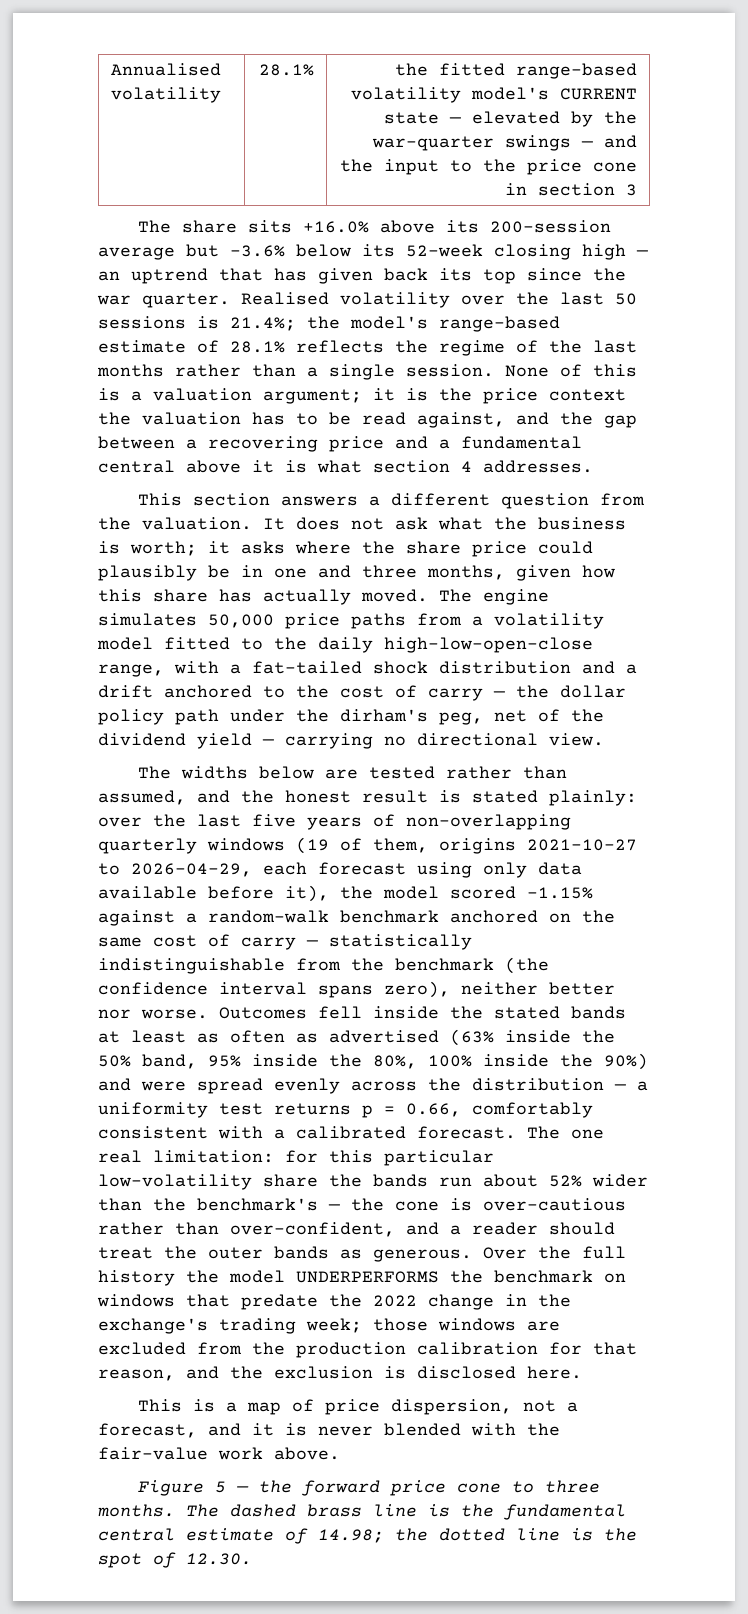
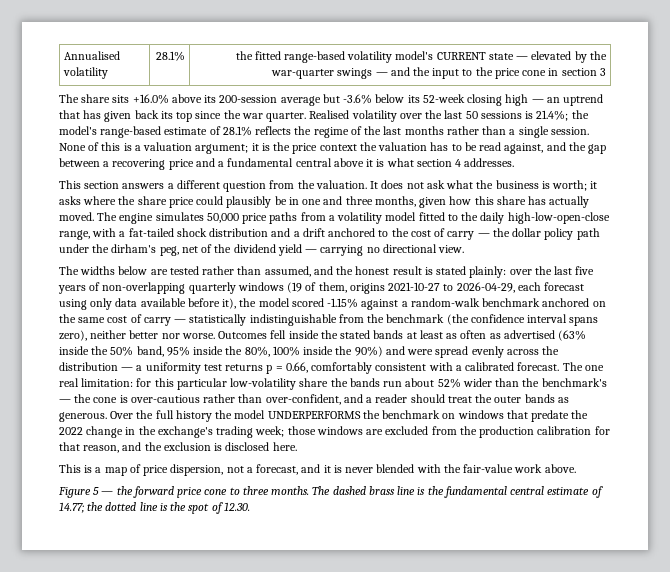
[318,1529,384,1543] 14.98; -> [59,502,84,513] 14.77;

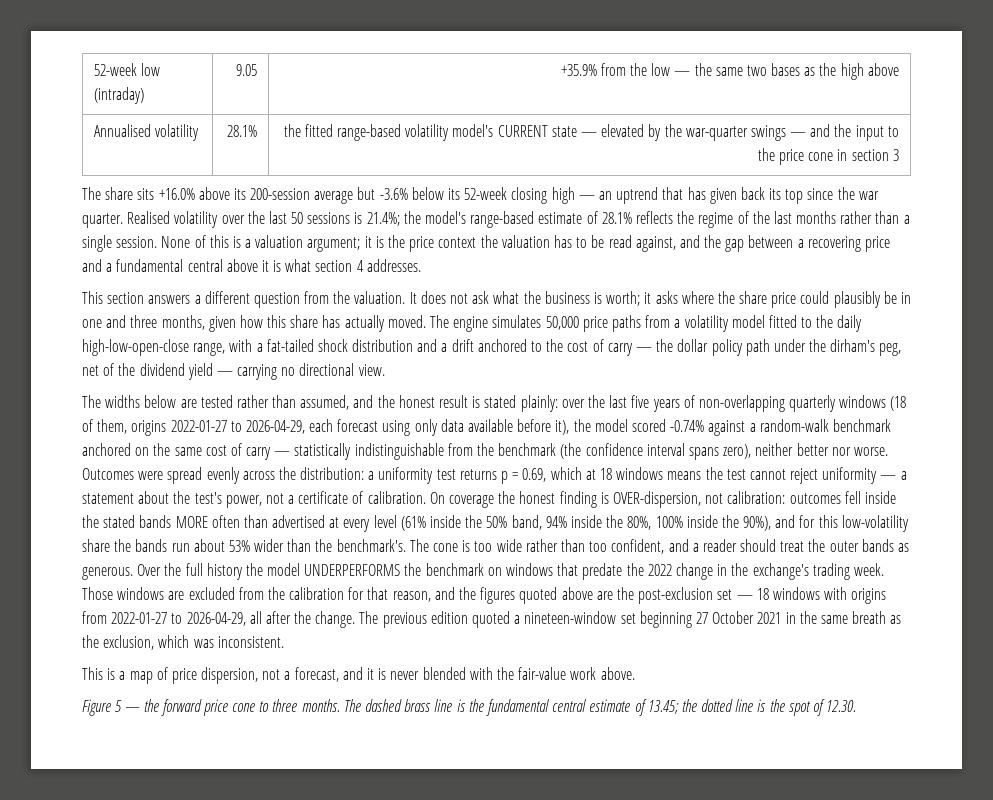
(64, 55) none -> [94,63,161,76] [94,87,145,104] [235,64,257,76] [560,63,899,80] 52-week low (intraday) | 9.05 | +35.9% from the low — the same two bases as the high above //
[287,282,303,293] (19 -> [890,396,907,411] (18
[388,282,441,291] 2021-10-27 -> [170,420,227,432] 2022-01-27
[327,298,359,308] -1.15% -> [670,420,705,432] -0.74%
(268, 335) none -> [138,467,907,484] [82,491,841,508] were spread evenly across the distribution: a uniformity test returns p = 0.69, which at 18 windows means the test cannot reject uniformity — a statement about the test's power, not a certificate of calibration. On coverage the honest finding is OVER-dispersion, not calibration: outcomes
[406,330,587,341] at least as often as advertised (63% -> [175,515,426,532] MORE often than advertised at every level (61%
[166,346,190,356] 95% -> [545,516,567,528] 94%
[354,346,560,358] [59,362,604,374] [59,378,134,387] 90%) and were spread evenly across the distribution — a uniformity test returns p = 0.66, comfortably consistent with a calibrated forecast. The one real limitation: -> [743,515,796,531] 90%), and
[176,378,227,390] particular -> (838, 521) none
[437,378,461,388] 52% -> [228,540,250,552] 53%
[541,378,607,387] [59,394,341,405] benchmark's — the cone is over-cautious rather than over-confident, -> [336,539,665,554] benchmark's. The cone is too wide rather than too confident,
[255,426,316,437] week; those -> [853,563,884,576] [82,587,113,600] week. Those
[479,426,535,438] production -> (285, 593) none
[163,442,297,451] exclusion is disclosed here. -> [480,587,887,604] [82,611,902,628] [82,635,284,650] figures quoted above are the post-exclusion set — 18 windows with origins from 2022-01-27 to 2026-04-29, all after the change. The previous edition quoted a nineteen-window set beginning 27 October 2021 in the same breath as the exclusion, which was inconsistent.
[59,502,84,513] 14.77; -> [647,700,679,714] 13.45;

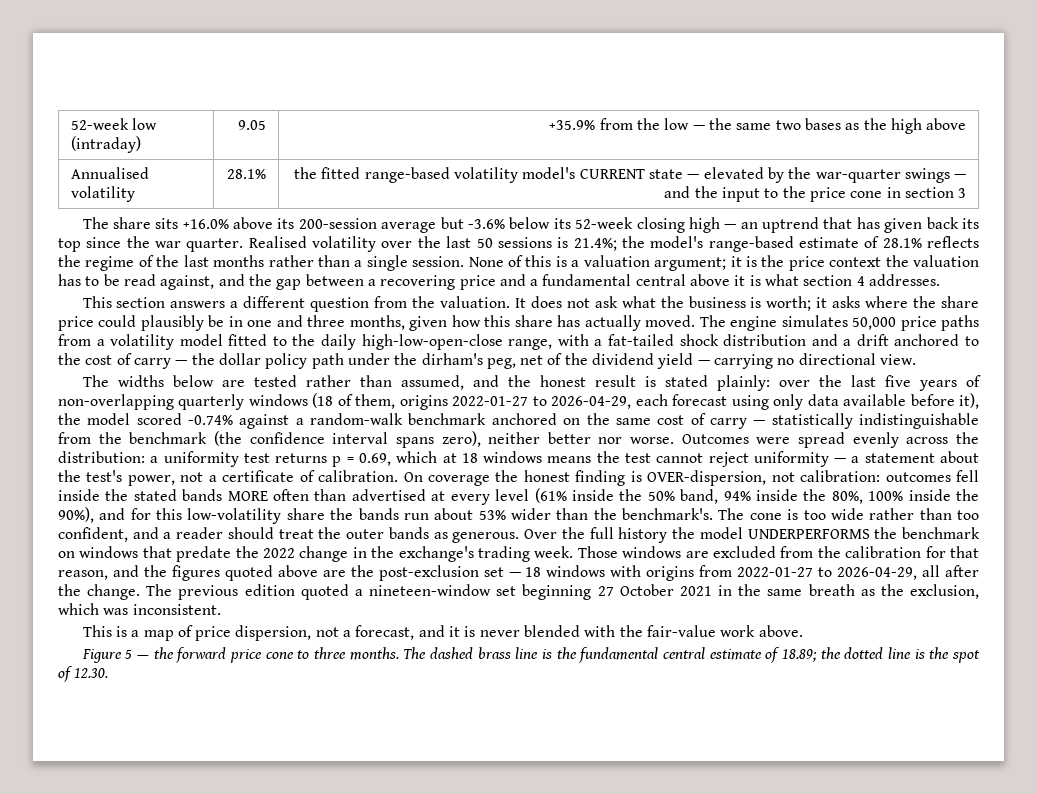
[647,700,679,714] 13.45; -> [781,649,817,662] 18.89;

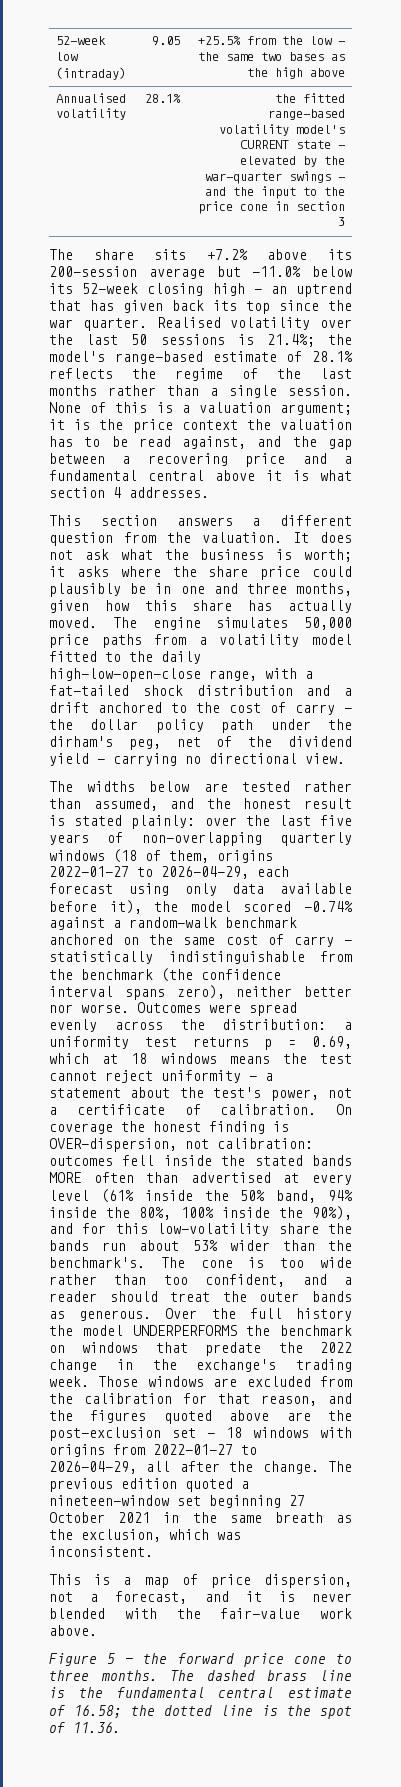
[549,120,596,130] +35.9% -> [198,36,242,45] +25.5%
[182,219,229,229] +16.0% -> [206,249,248,260] +7.2%
[468,219,506,229] -3.6% -> [252,266,302,277] -11.0%
[781,649,817,662] 18.89; -> [74,1704,122,1718] 16.58;
[74,668,109,678] 12.30. -> [73,1721,121,1733] 11.36.

